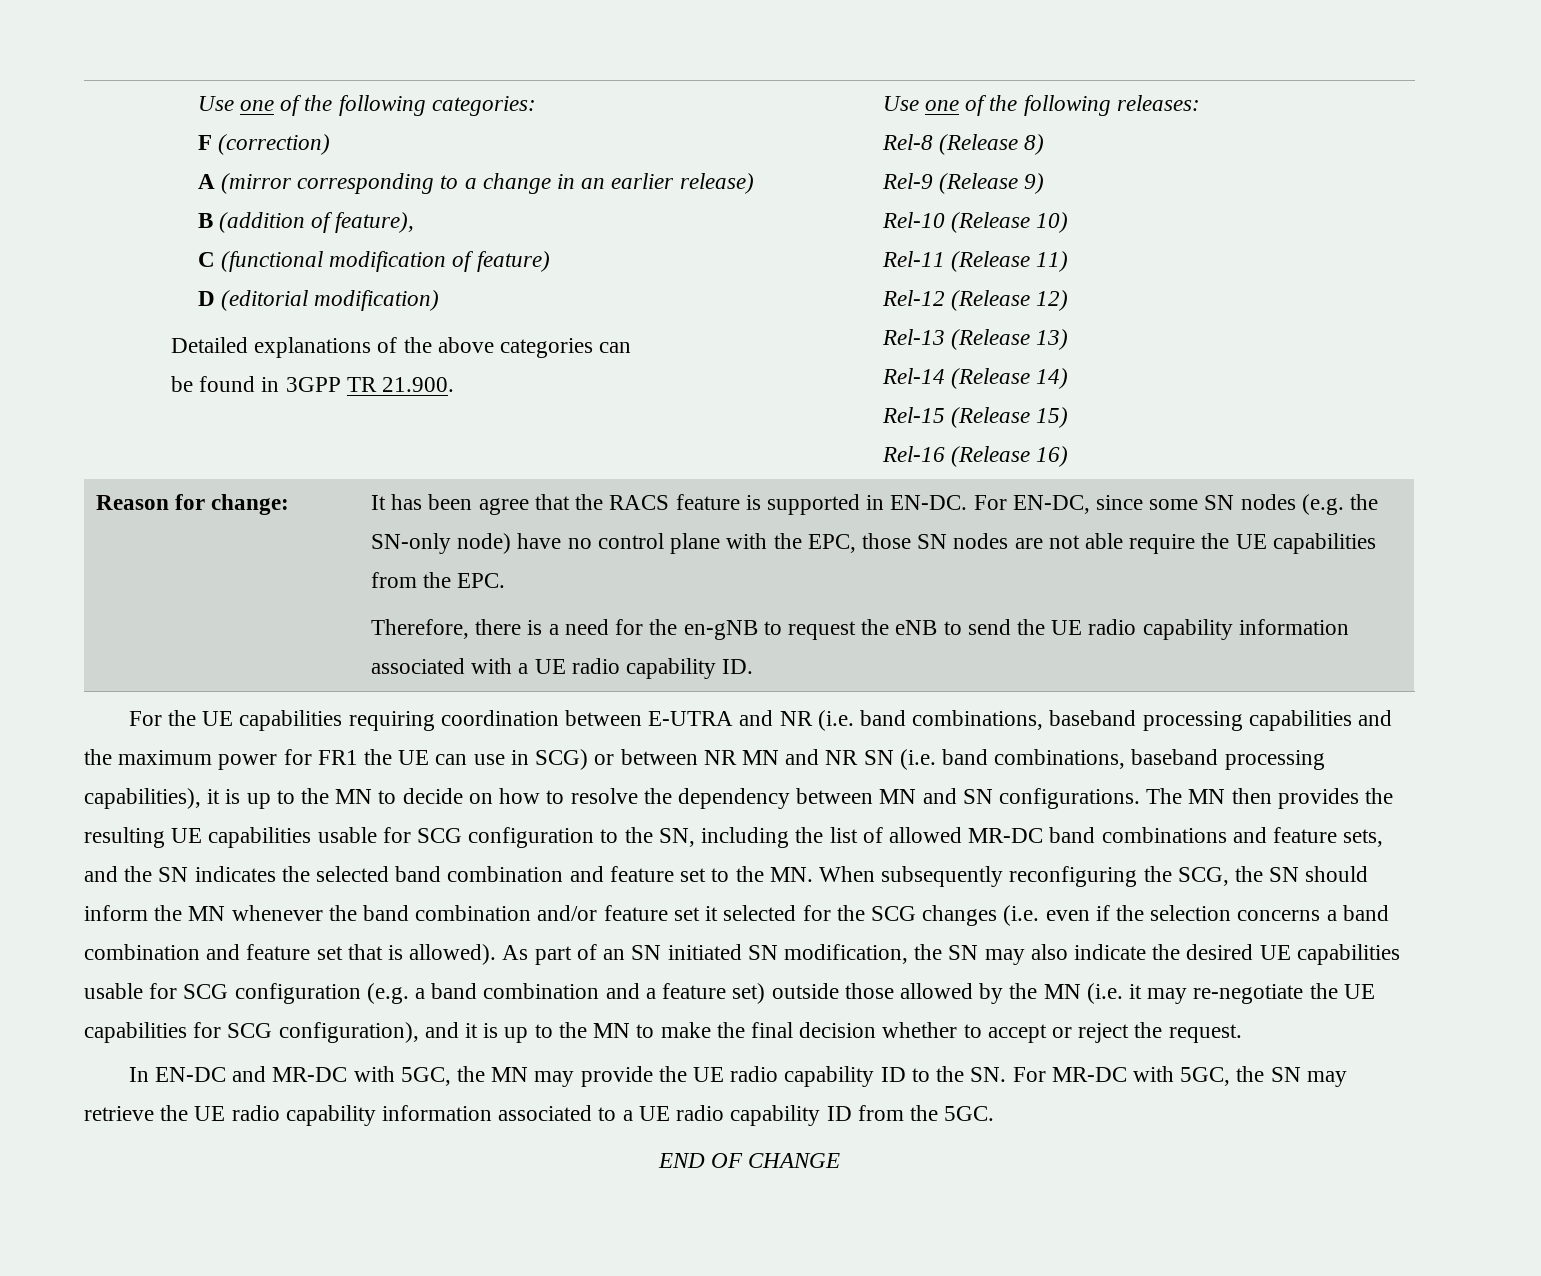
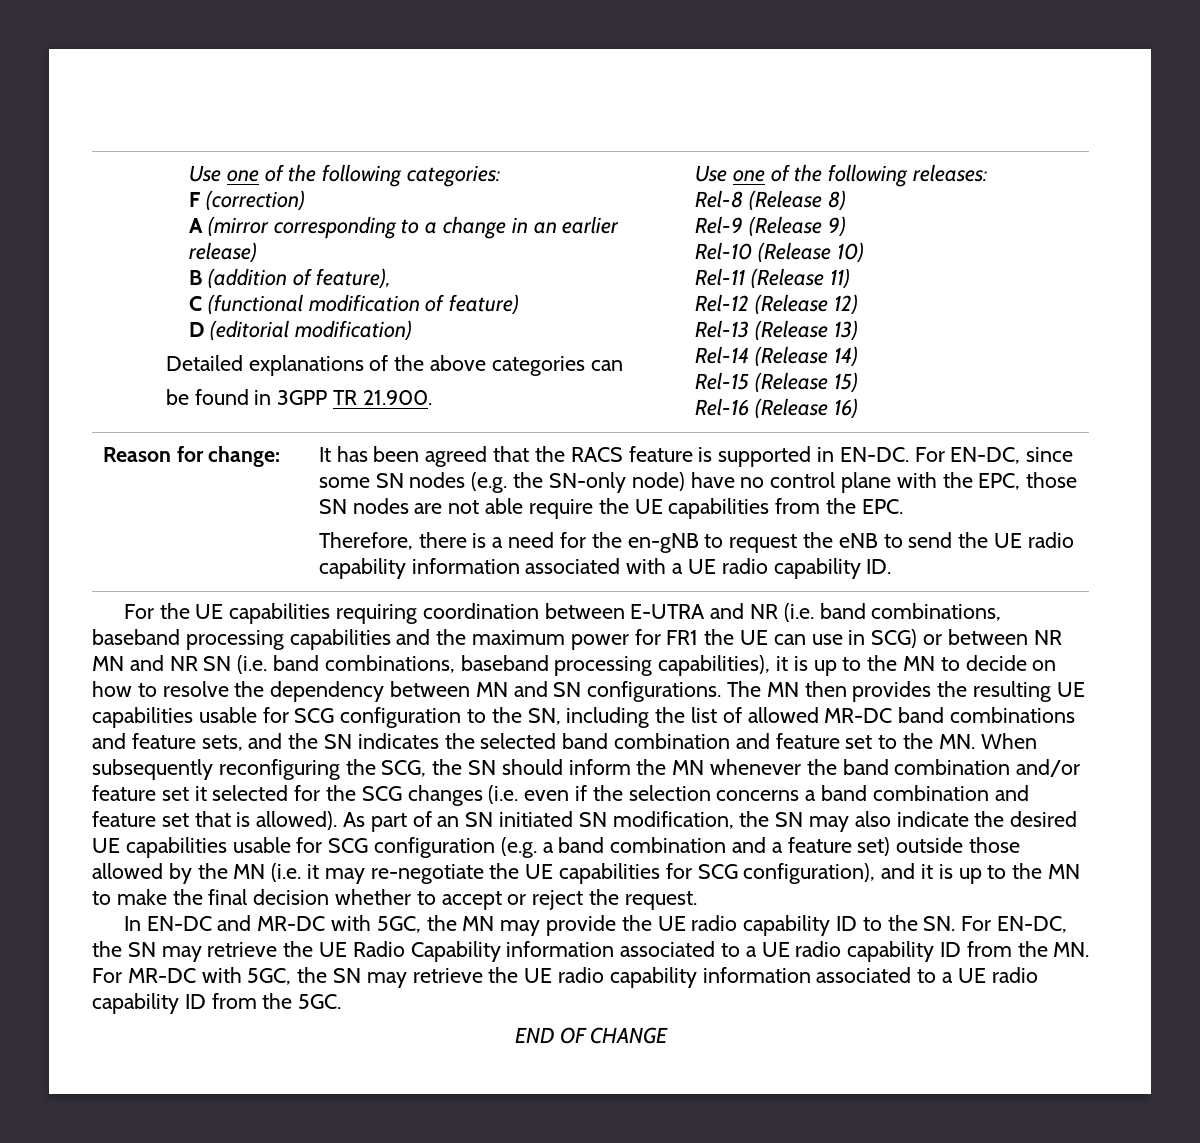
[478,498,529,515] agree -> [425,446,488,467] agreed
(1046, 1074) none -> [997,916,1068,933] [92,941,1090,962] [92,968,122,983] EN-DC, the SN may retrieve the UE Radio Capability information associated to a UE radio capability ID from the MN. For

